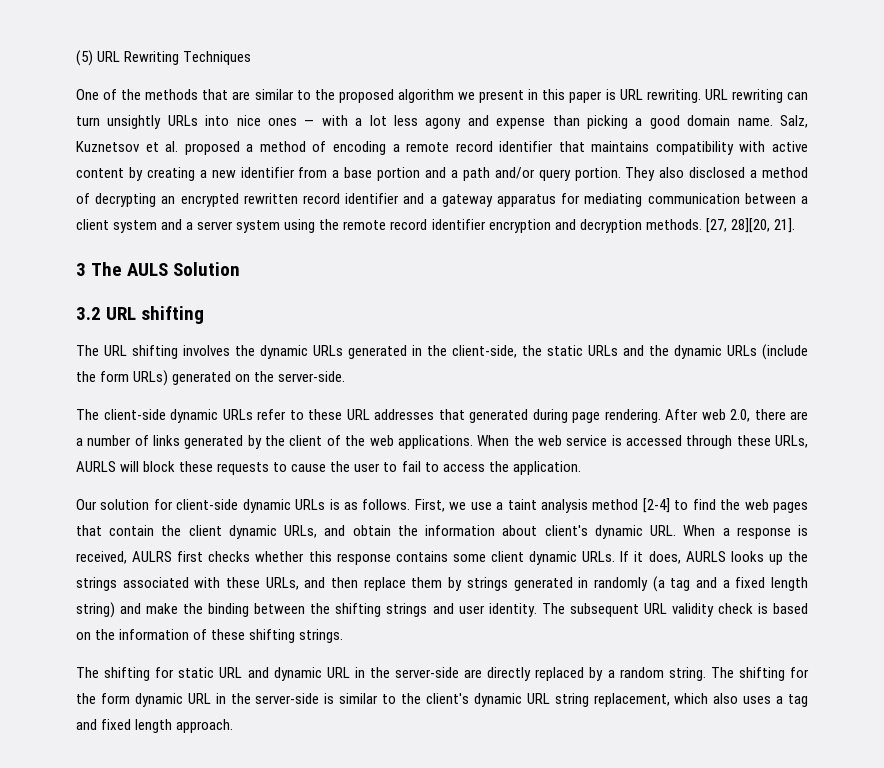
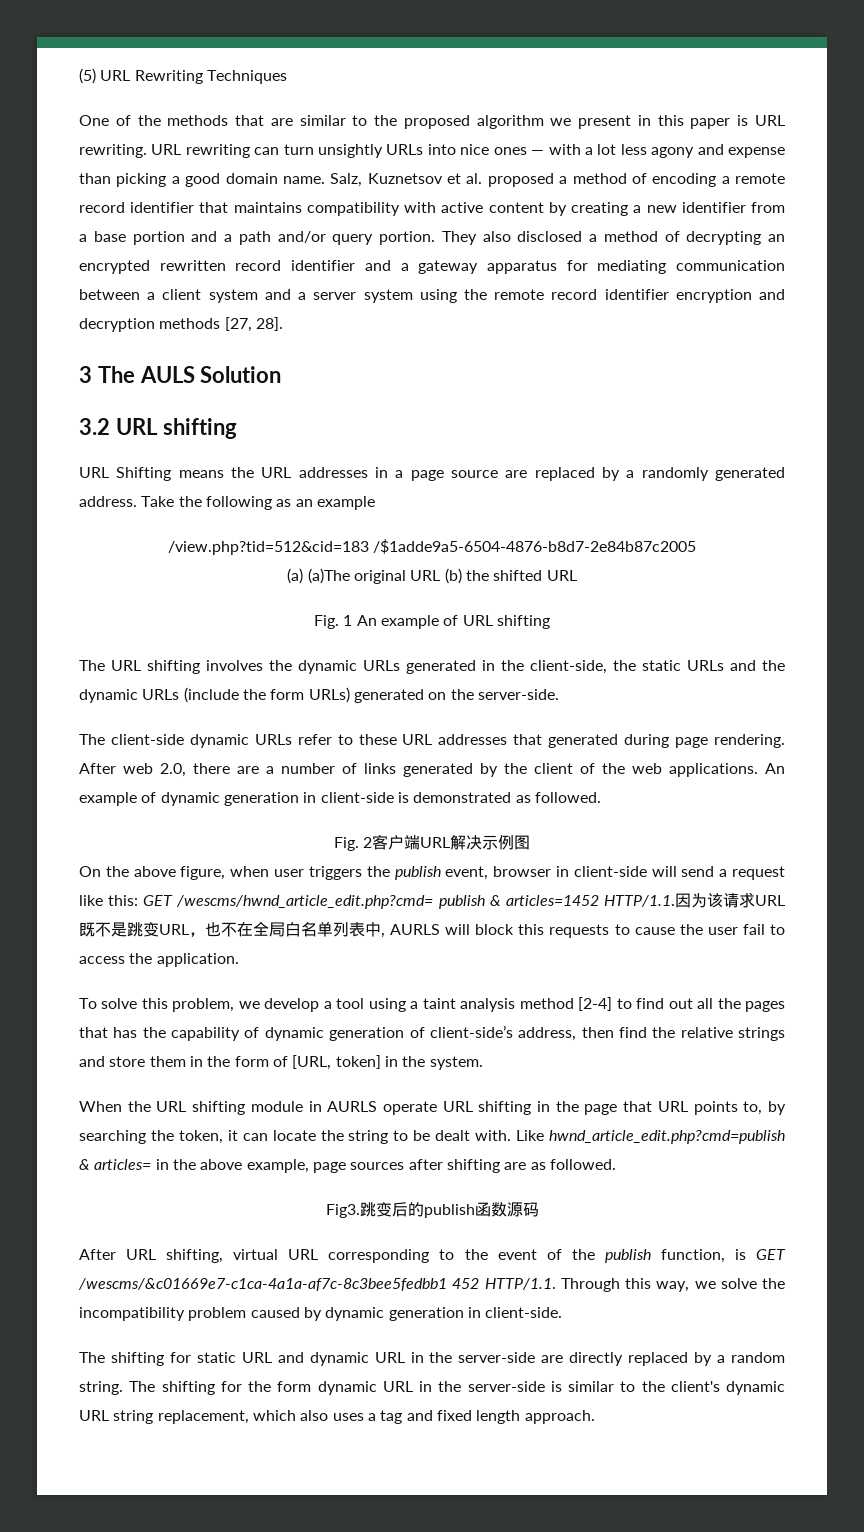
[645,218,795,233] methods. [27, 28][20, 21]. -> [159,317,283,332] methods [27, 28].
(205, 315) none -> [79,467,786,481] [79,496,375,510] [167,539,697,555] [287,568,577,584] [314,615,550,629] // URL Shifting means the URL addresses in a page source are replaced by a randomly generated address. Take the following as an example // /view.php?tid=512&cid=183 /$1adde9a5-6504-4876-b8d7-2e84b87c2005 // (a) (a)The original URL (b) the shifted URL // Fig. 1 An example of URL shifting
[477,435,809,449] When the web service is accessed through these URLs, -> [765,763,785,774] [79,792,601,806] [333,834,531,851] [79,866,785,880] [79,892,785,909] [79,921,385,938] An example of dynamic generation in client-side is demonstrated as followed. // Fig. 2客户端URL解决示例图 // On the above figure, when user triggers the publish event, browser in client-side will send a request like this: GET /wescms/hwnd_article_edit.php?cmd= publish & articles=1452 HTTP/1.1.因为该请求URL既不是跳变URL，也不在全局白名单列表中,
[179,461,214,472] these -> [518,924,545,935] this
[383,462,398,472] to -> (738, 931) none
[76,499,492,513] Our solution for client-side dynamic URLs is as follows. First, we use -> [79,998,406,1012] To solve this problem, we develop a tool using
[720,499,809,513] [76,525,809,539] [76,551,808,565] [76,576,809,592] [76,602,808,618] [76,629,344,643] the web pages that contain the client dynamic URLs, and obtain the information about client's dynamic URL. When a response is received, AULRS first checks whether this response contains some client dynamic URLs. If it does, AURLS looks up the strings associated with these URLs, and then replace them by strings generated in randomly (a tag and a fixed length string) and make the binding between the shifting strings and user identity. The subsequent URL validity check is based on the information of these shifting strings. -> [668,998,786,1012] [79,1025,785,1041] [79,1055,483,1070] [79,1101,786,1115] [79,1130,785,1144] [79,1159,616,1173] [325,1202,539,1218] [79,1249,786,1263] [78,1278,785,1292] [79,1307,563,1321] out all the pages that has the capability of dynamic generation of client-side’s address, then find the relative strings and store them in the form of [URL, token] in the system. // When the URL shifting module in AURLS operate URL shifting in the page that URL points to, by searching the token, it can locate the string to be dealt with. Like hwnd_article_edit.php?cmd=publish & articles= in the above example, page sources after shifting are as followed. // Fig3.跳变后的publish函数源码 // After URL shifting, virtual URL corresponding to the event of the publish function, is GET /wescms/&c01669e7-c1ca-4a1a-af7c-8c3bee5fedbb1 452 HTTP/1.1. Through this way, we solve the incompatibility problem caused by dynamic generation in client-side.

